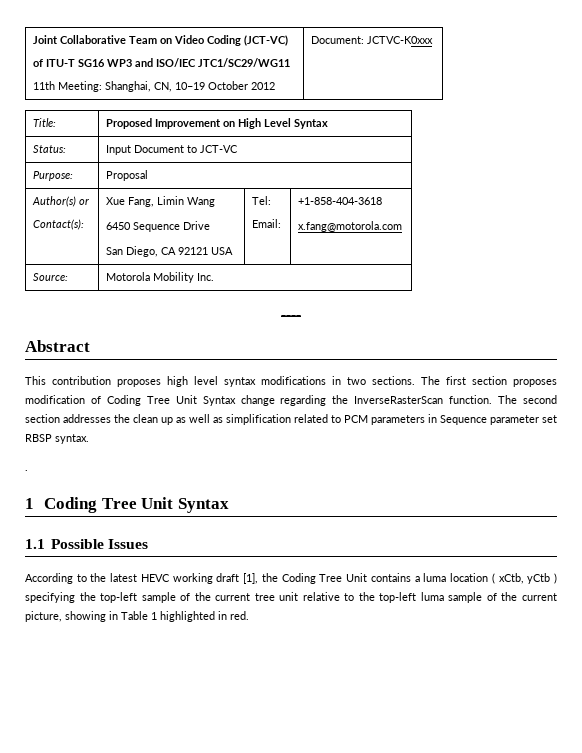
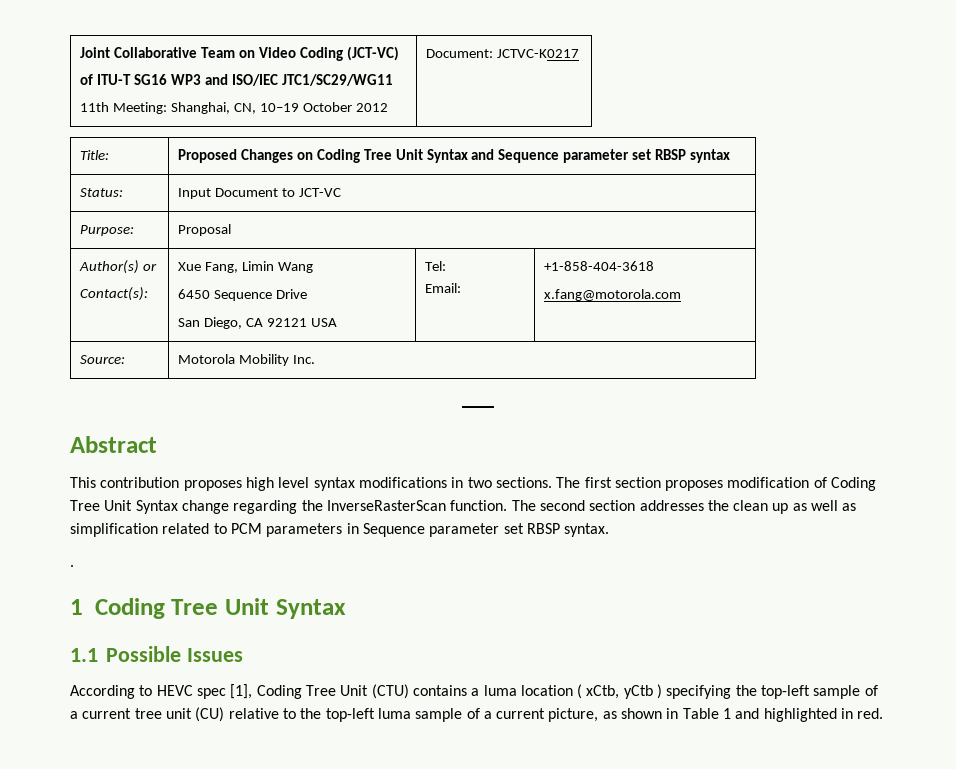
[366,36,433,44] JCTVC-K0xxx -> [496,49,579,58] JCTVC-K0217
[154,118,328,129] Improvement on High Level Syntax -> [240,149,731,163] Changes on Coding Tree Unit Syntax and Sequence parameter set RBSP syntax
[90,573,368,584] the latest HEVC working draft [1], the Coding Tree Unit -> [156,684,409,699] HEVC spec [1], Coding Tree Unit (CTU)
[194,592,211,601] the -> [70,711,78,719] a
(299, 596) none -> [195,707,225,722] (CU)
[501,592,518,601] the -> [483,711,492,719] a
[65,611,106,622] showing -> [602,708,663,719] as shown
(157, 616) none -> [735,708,760,719] and

